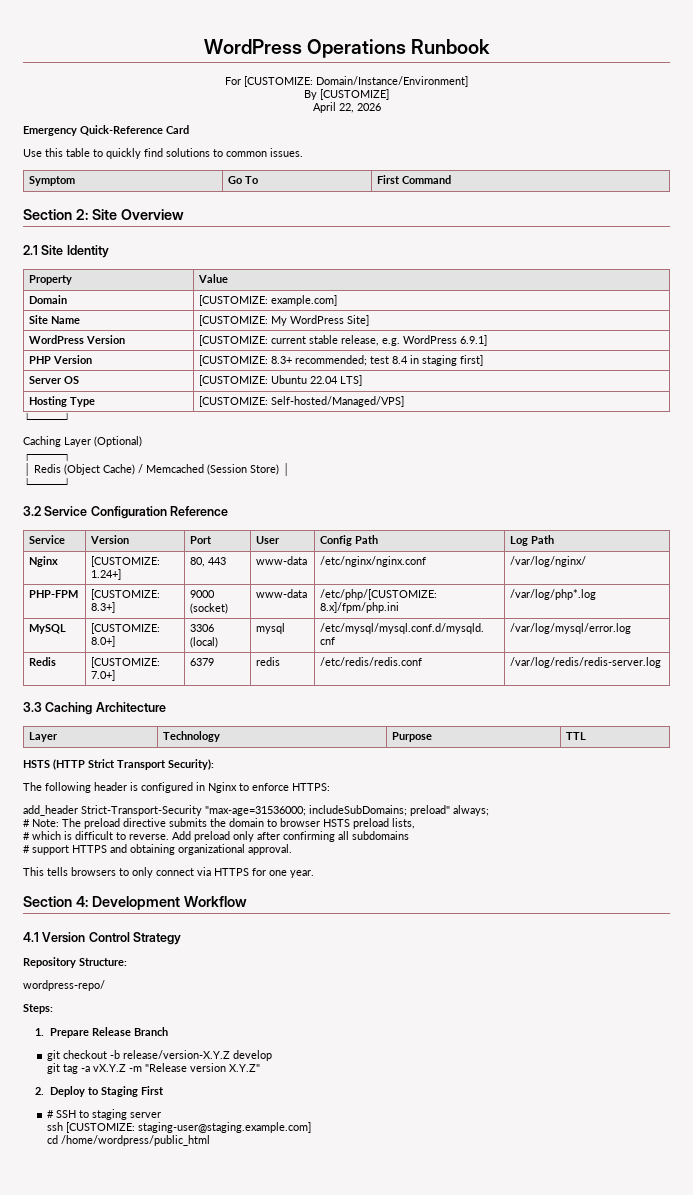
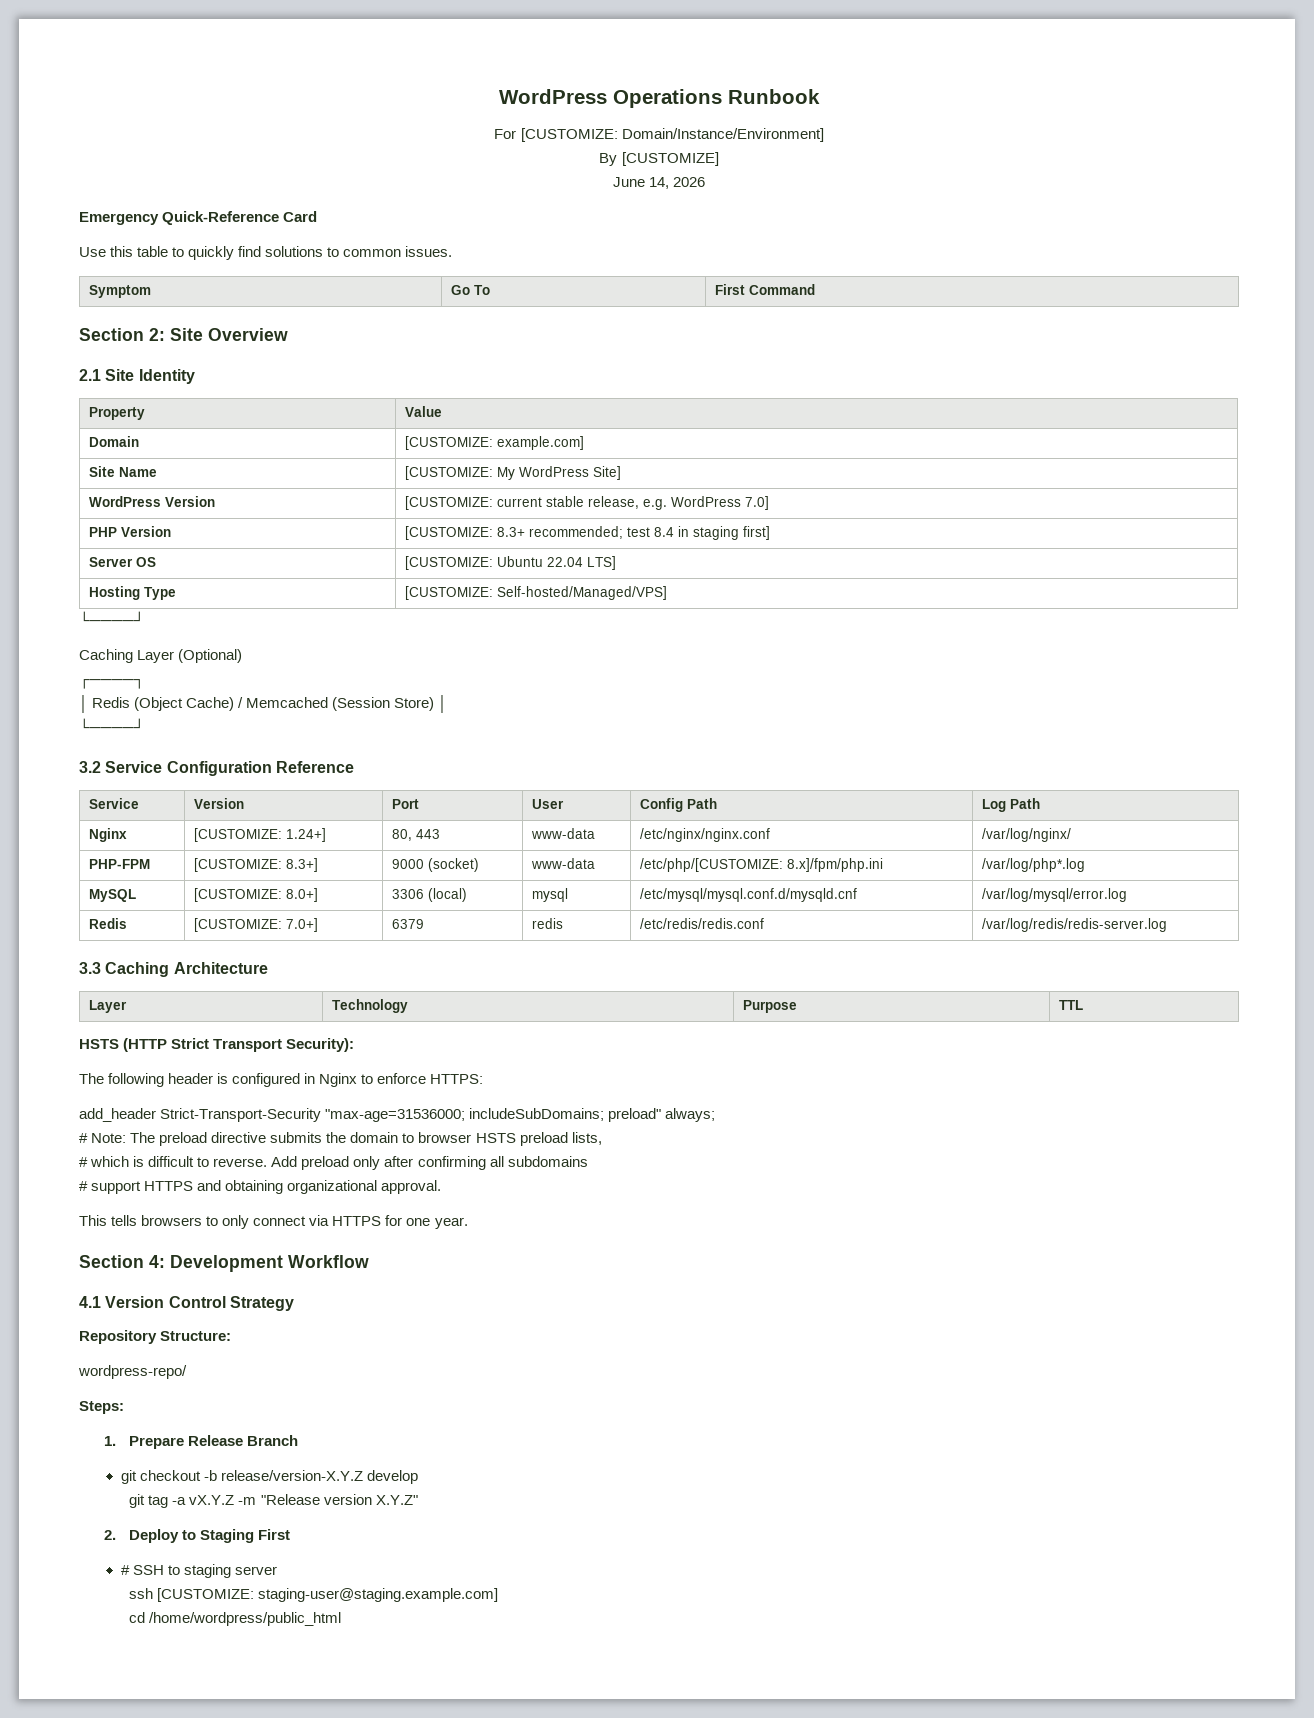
[312,102,354,113] April 22, -> [612,177,669,189] June 14,
[460,335,488,346] 6.9.1] -> [744,496,769,510] 7.0]

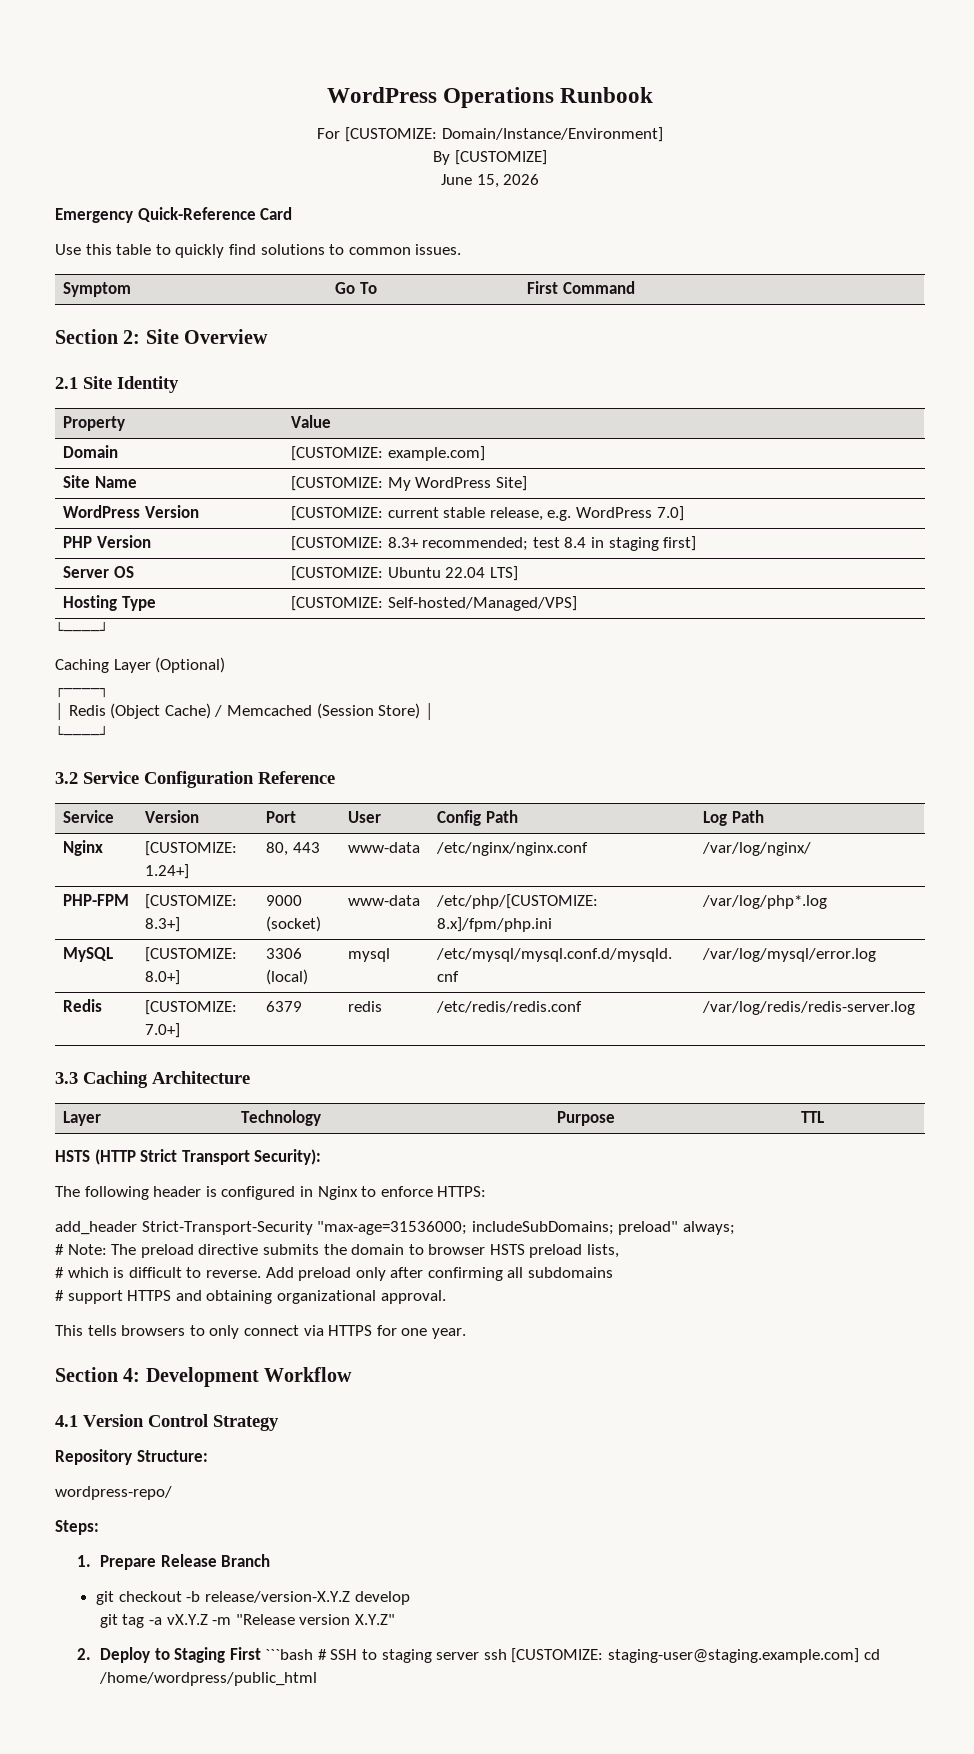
[649,177,669,189] 14, -> [476,174,499,188] 15,
(291, 1534) // -> [265,1649,314,1660] ```bash
(277, 1570) // -> (480, 1656) none
(499, 1595) // -> (860, 1655) none

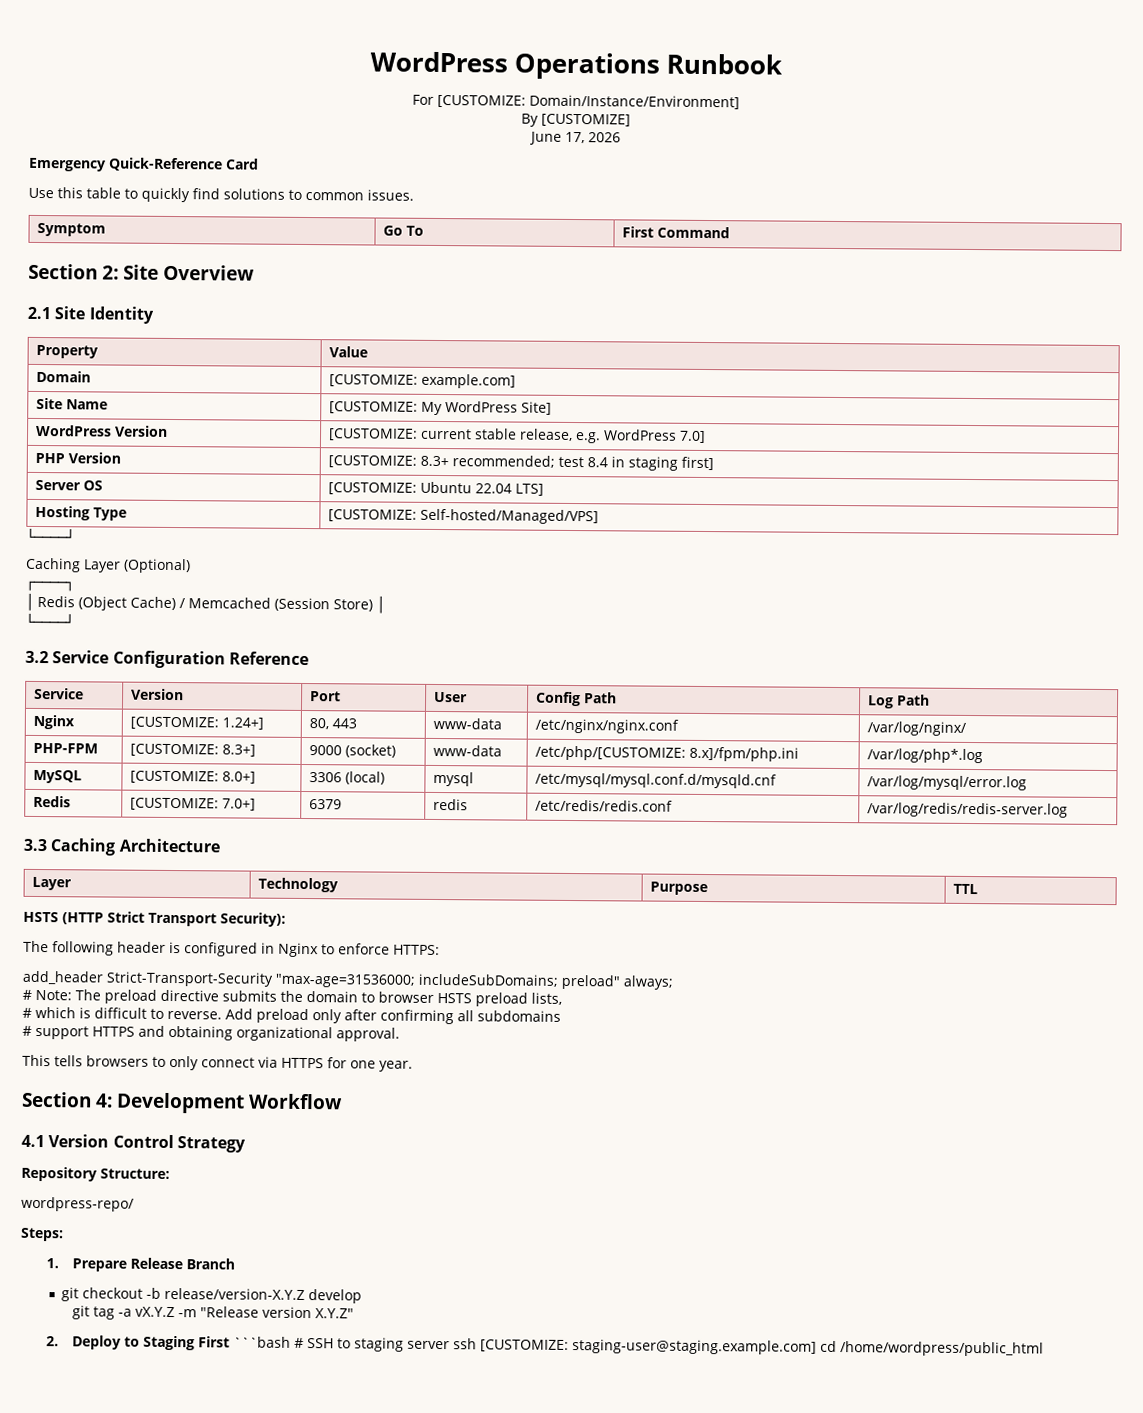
[476,174,499,188] 15, -> [565,131,585,144] 17,

